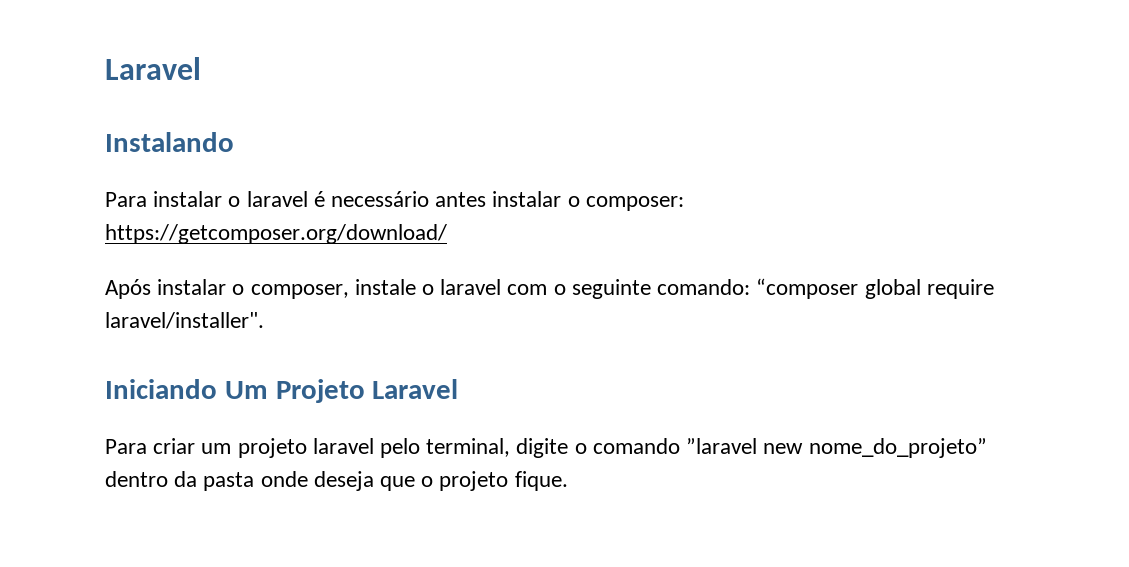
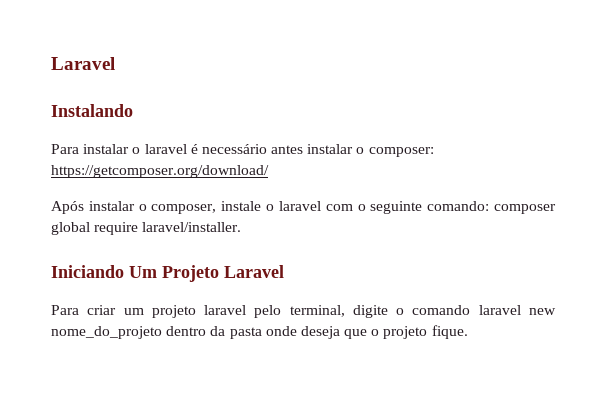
[756,278,859,299] “composer -> [493,204,556,214] composer
[105,312,264,329] laravel/installer". -> [142,222,242,232] laravel/installer.
[686,438,987,458] ”laravel new nome_do_projeto” -> [478,305,556,315] [51,326,162,339] laravel new nome_do_projeto

